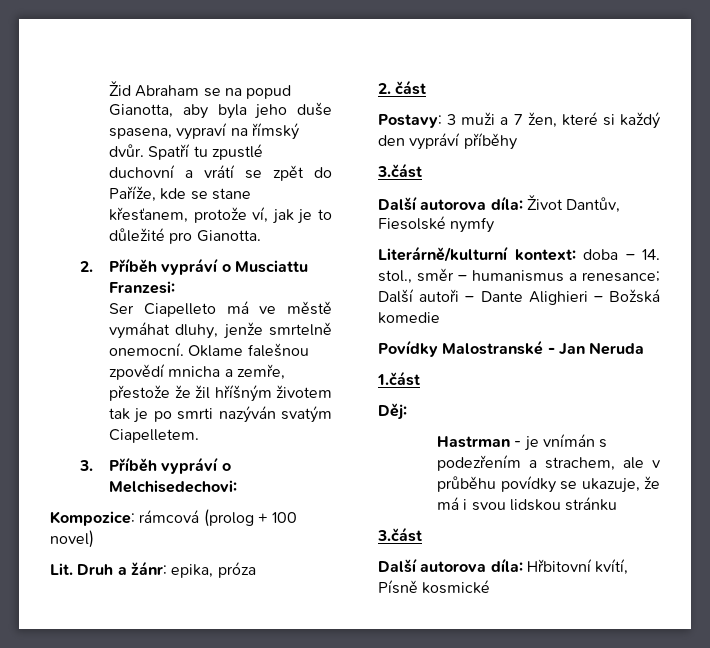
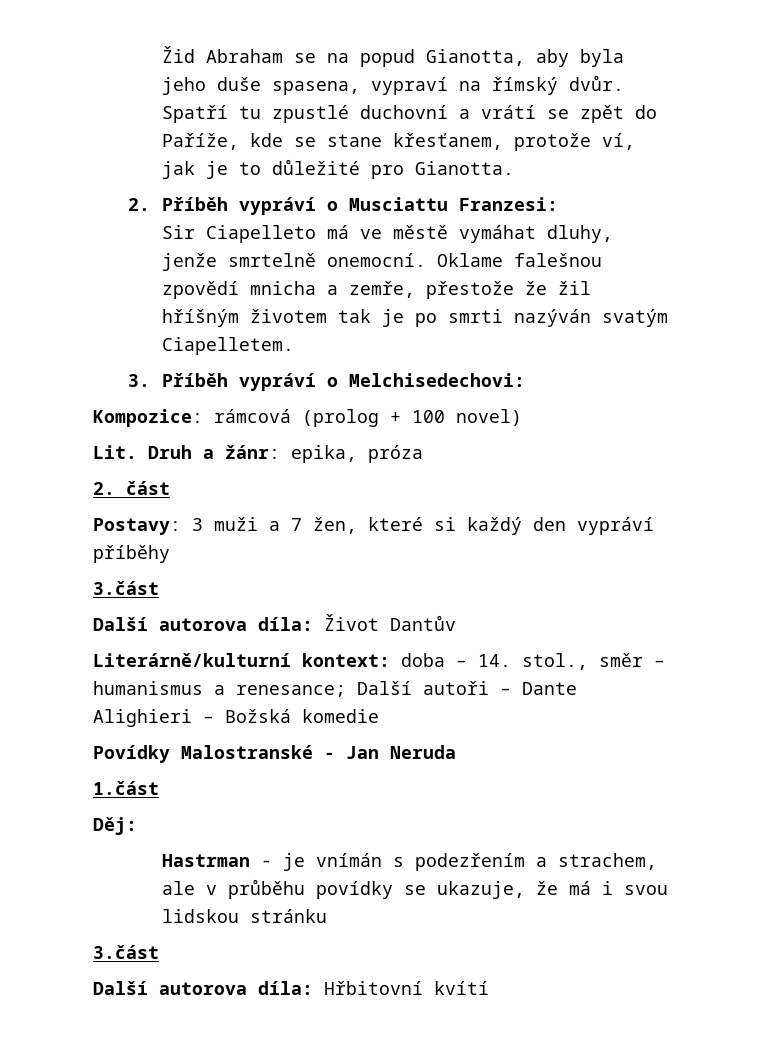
[109,303,135,314] Ser -> [162,225,196,239] Sir
[566,197,621,213] [378,216,495,233] Dantův, Fiesolské nymfy -> [390,615,456,631] Dantův
[595,559,629,575] [378,580,491,594] kvítí, Písně kosmické -> [434,981,489,995] kvítí

